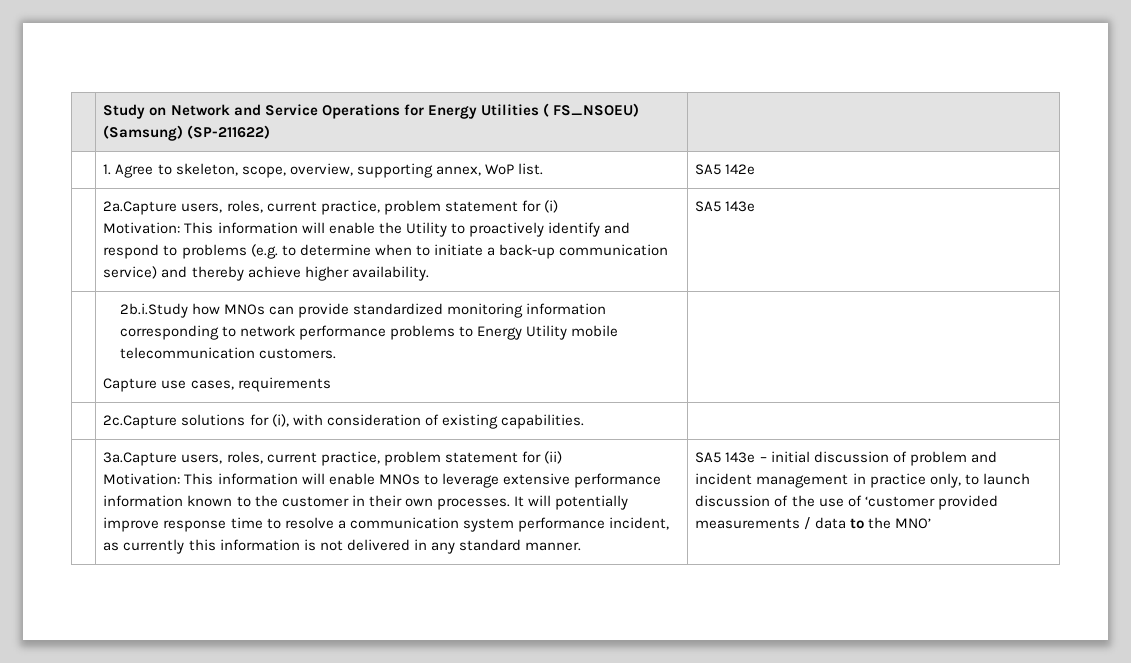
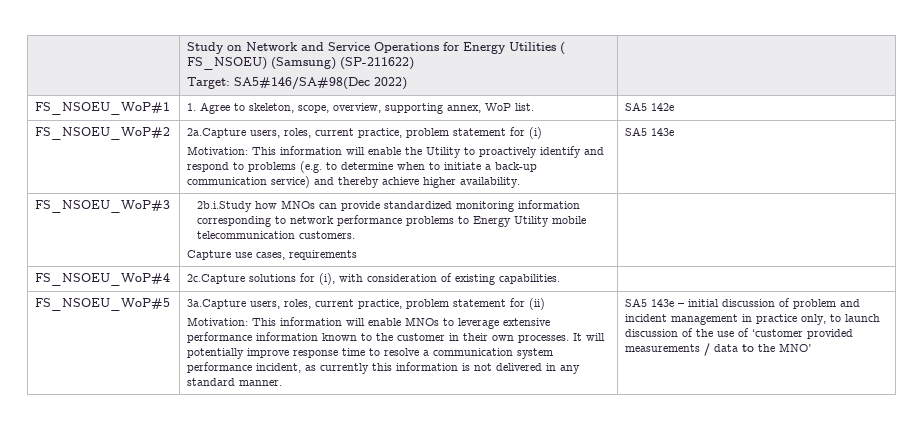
(271, 132) | // -> [187,77,408,90] [35,102,171,115] // Target: SA5#146/SA#98(Dec 2022) | // FS_NSOEU_WoP#1
(756, 169) none -> [35,127,171,140] FS_NSOEU_WoP#2
(756, 206) none -> [35,200,171,213] FS_NSOEU_WoP#3
(331, 384) none -> [35,273,171,286] FS_NSOEU_WoP#4
(584, 421) none -> [35,298,171,311] FS_NSOEU_WoP#5

